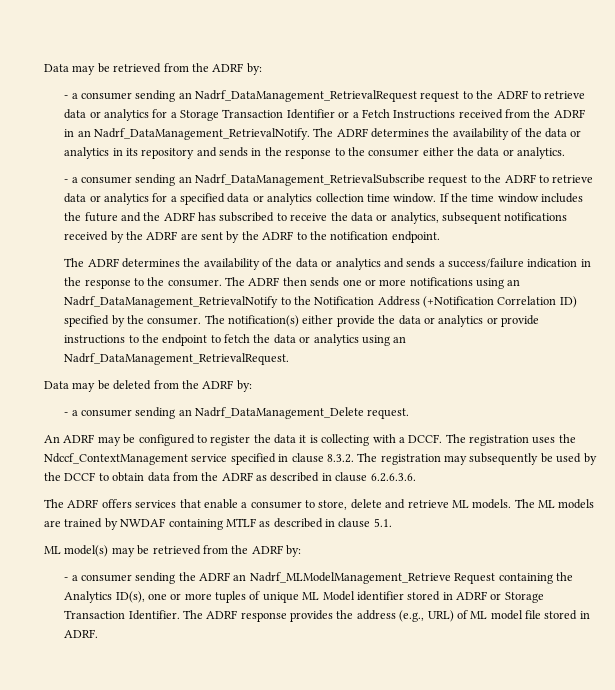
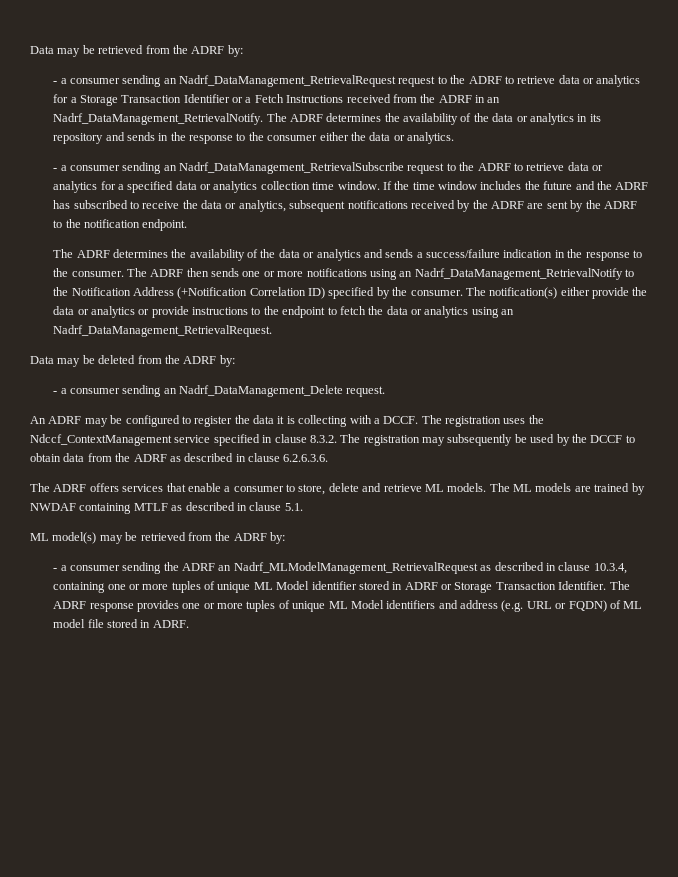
[249,572,573,584] [64,591,145,603] Nadrf_MLModelManagement_Retrieve Request containing the Analytics ID(s), -> [233,562,627,574] [53,582,106,593] Nadrf_MLModelManagement_RetrievalRequest as described in clause 10.3.4, containing
[336,610,454,622] the address (e.g., URL) -> [182,600,607,612] one or more tuples of unique ML Model identifiers and address (e.g. URL or FQDN)

